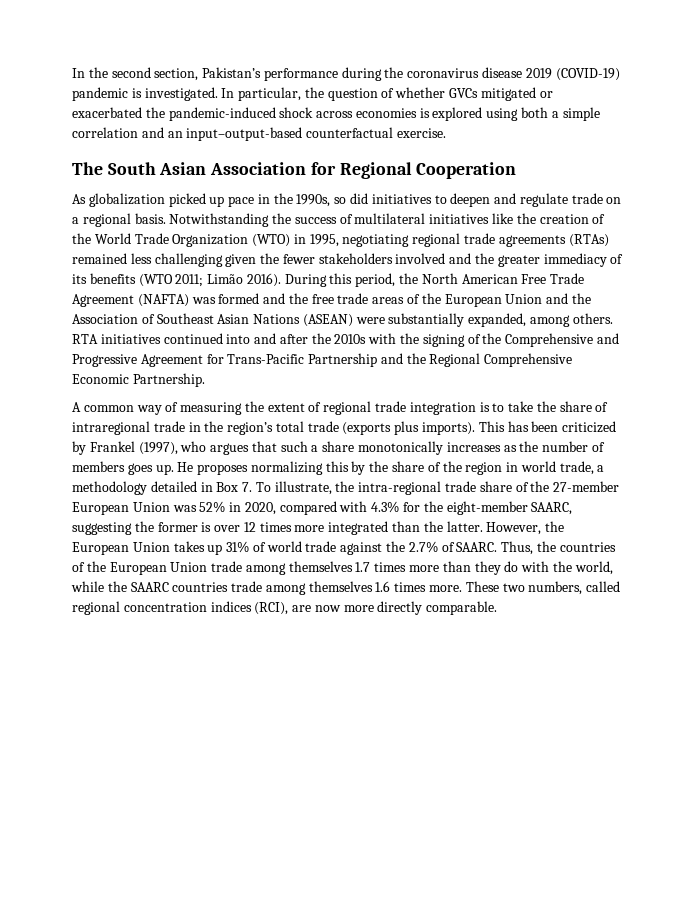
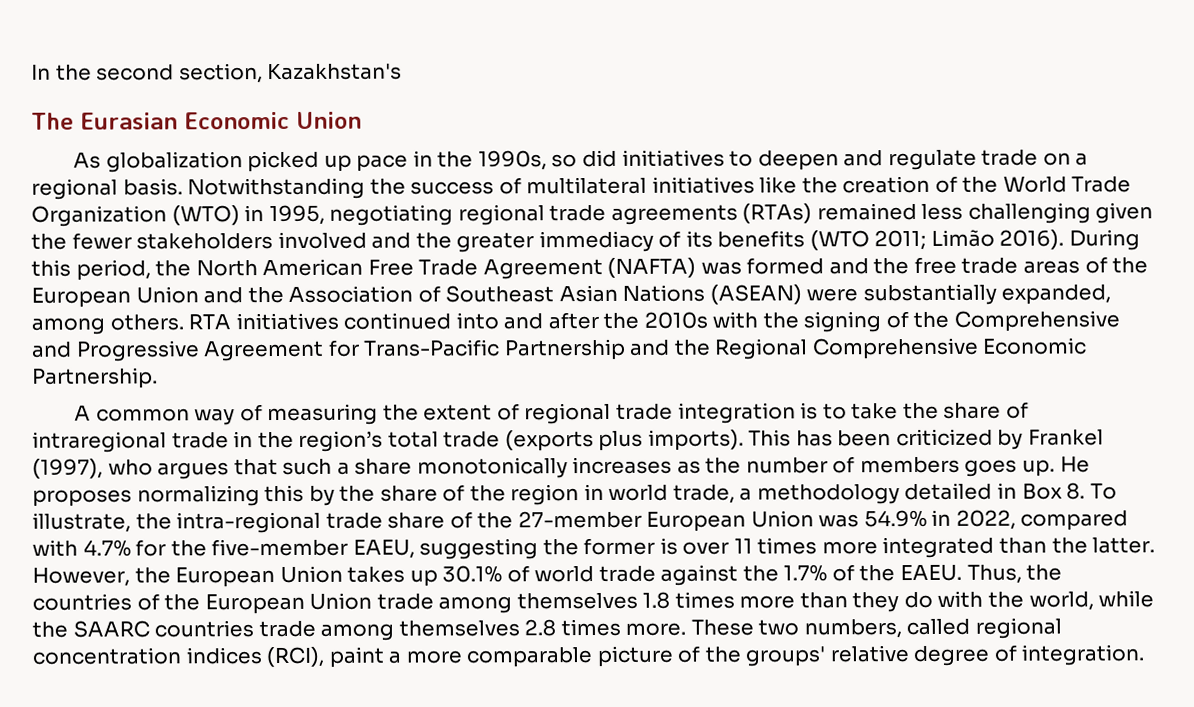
[202,67,620,81] [72,87,553,101] [72,107,600,121] [72,127,446,141] [72,162,517,179] Pakistan’s performance during the coronavirus disease 2019 (COVID-19) pandemic is investigated. In particular, the question of whether GVCs mitigated or exacerbated the pandemic-induced shock across economies is explored using both a simple correlation and an input–output-based counterfactual exercise. // The South Asian Association for Regional Cooperation -> [267,63,403,81] [31,111,362,130] Kazakhstan's // The Eurasian Economic Union
[242,482,253,492] 7. -> [1066,482,1086,500] 8.
[199,501,276,515] 52% in 2020, -> [863,509,1016,530] 54.9% in 2022,
[371,501,400,513] 4.3% -> [82,539,131,557] 4.7%
[446,501,573,515] eight-member SAARC, -> [211,538,415,559] five-member EAEU,
[243,522,256,532] 12 -> [733,538,753,554] 11
[226,541,250,553] 31% -> [442,565,503,583] 30.1%
[408,541,498,553] 2.7% of SAARC. -> [783,564,963,582] 1.7% of the EAEU.
[355,562,371,572] 1.7 -> [642,591,671,609] 1.8
[375,581,391,592] 1.6 -> [524,619,557,637] 2.8
[292,601,498,615] are now more directly comparable. -> [328,644,1145,668] paint a more comparable picture of the groups' relative degree of integration.

